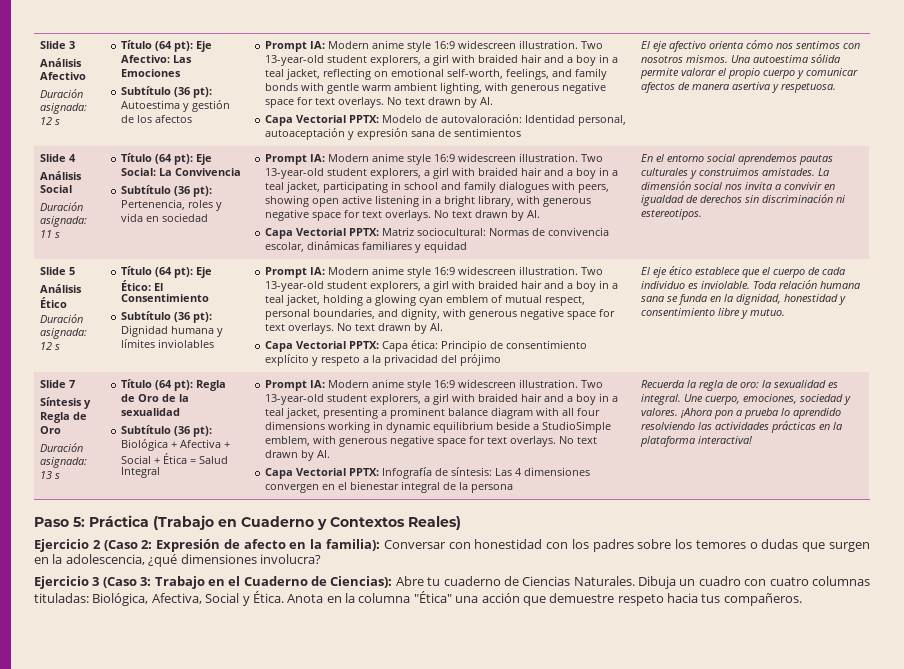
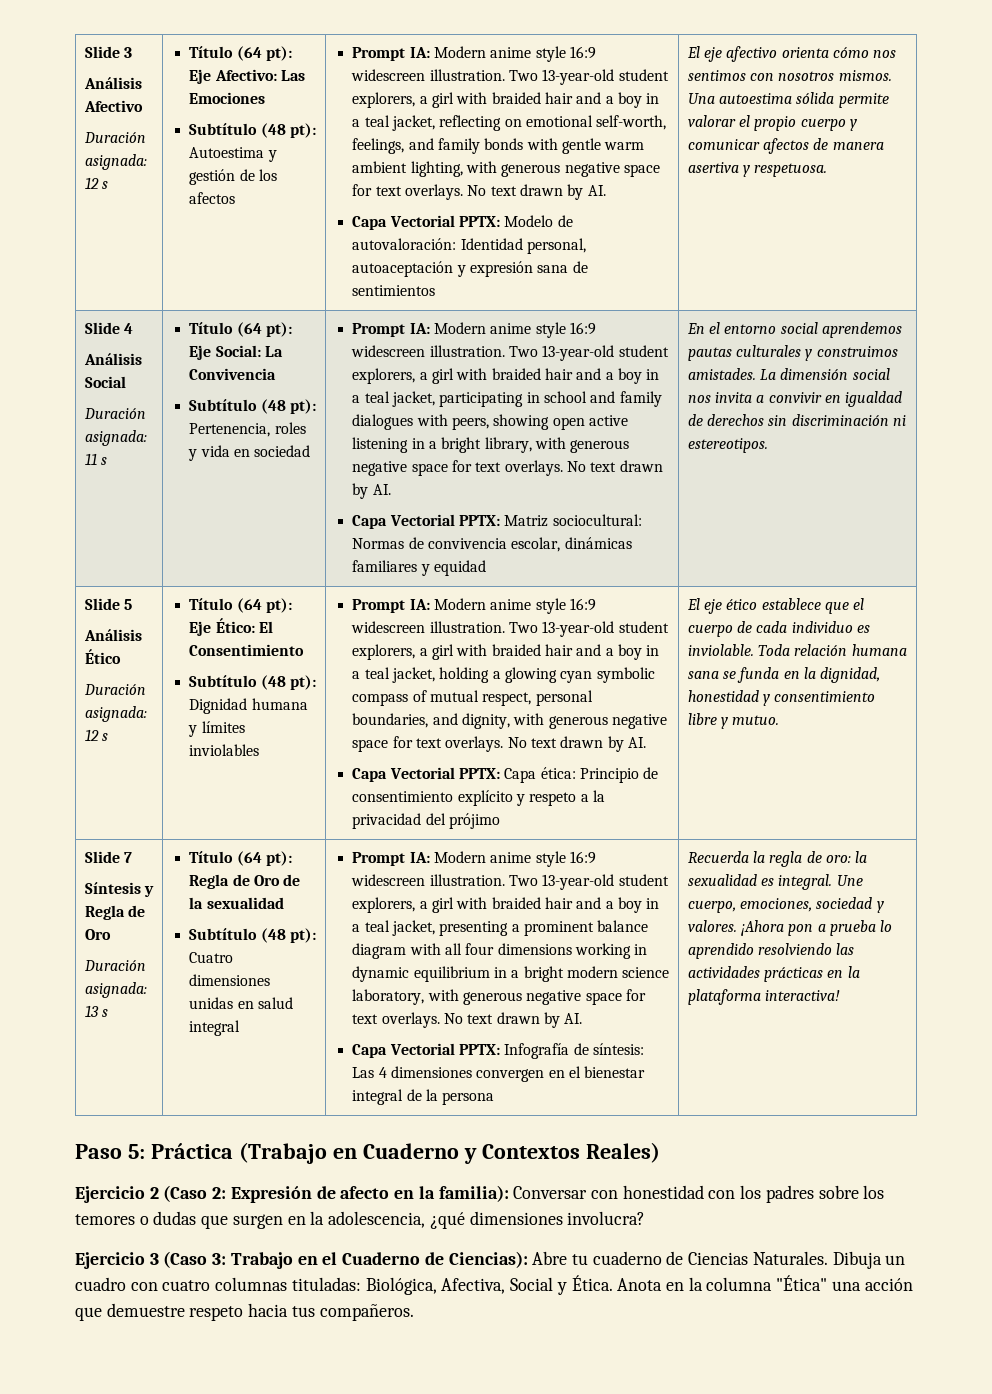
[174,87,191,97] (36 -> [260,123,286,138] (48
[174,186,191,196] (36 -> [260,399,286,414] (48
[174,312,191,322] (36 -> [260,675,286,690] (48
[446,295,489,303] emblem -> [596,667,655,683] [352,693,409,706] symbolic compass
[174,426,213,437] [121,439,231,451] [121,453,229,464] [121,467,161,478] (36 pt): Biológica + Afectiva + Social + Ética = Salud Integral -> [260,928,316,943] [189,952,234,963] [189,974,271,986] [189,997,293,1009] [189,1020,241,1036] (48 pt): Cuatro dimensiones unidas en salud integral
[496,421,612,433] [265,436,311,446] beside a StudioSimple emblem, -> [493,966,670,982] [352,989,425,1005] in a bright modern science laboratory,

